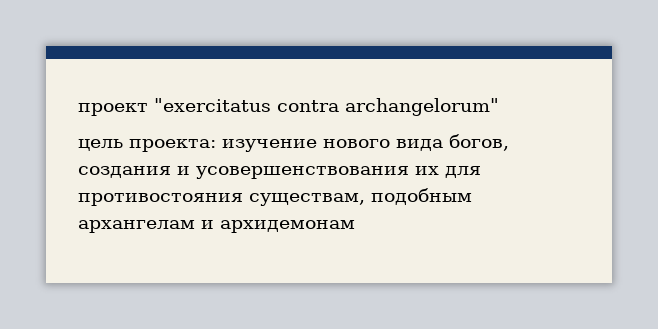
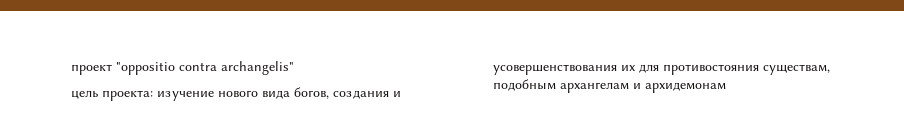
[154,98,499,116] "exercitatus contra archangelorum" -> [116,61,294,75] "oppositio contra archangelis"

